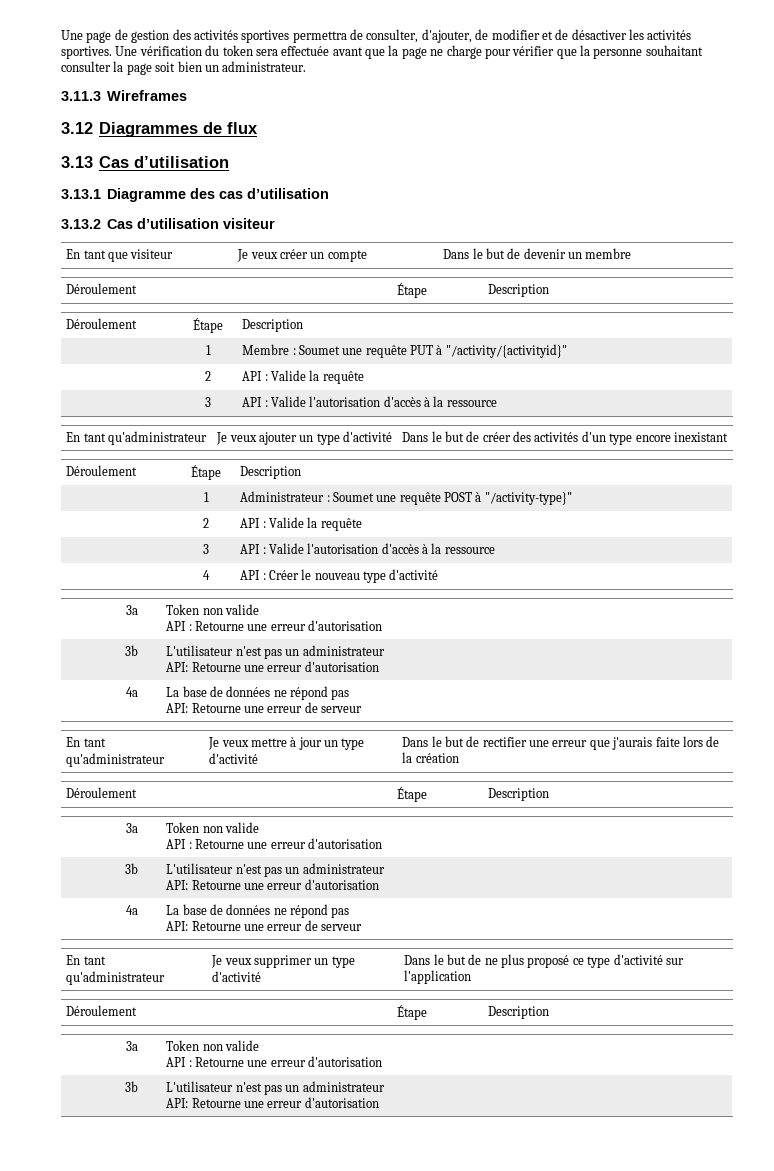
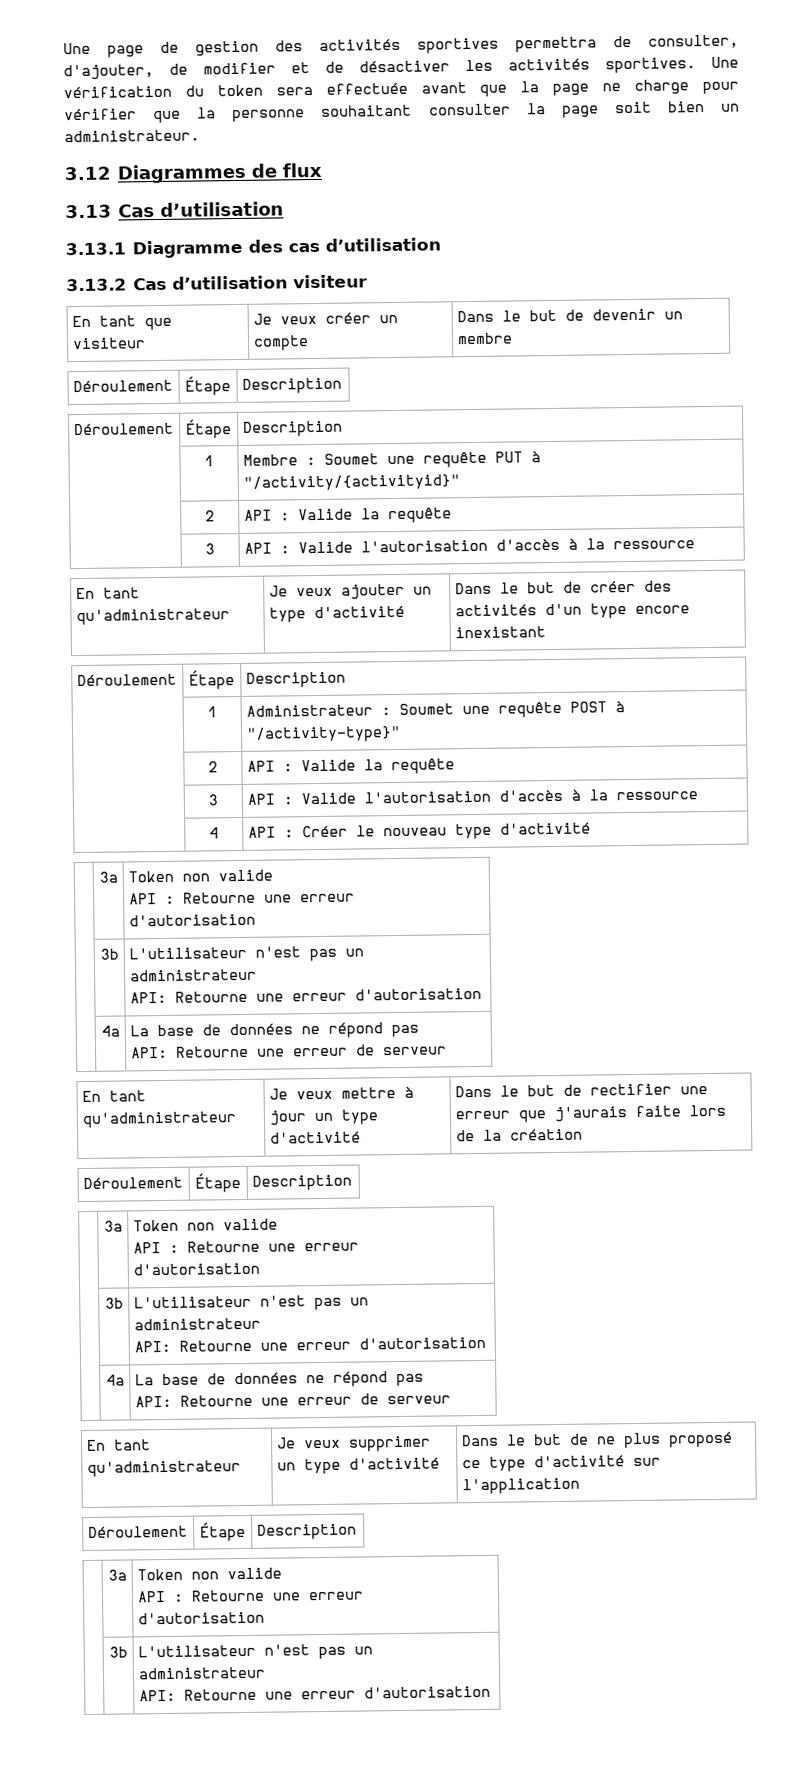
[61,90,188,101] // 3.11.3 Wireframes -> (200, 136) none

